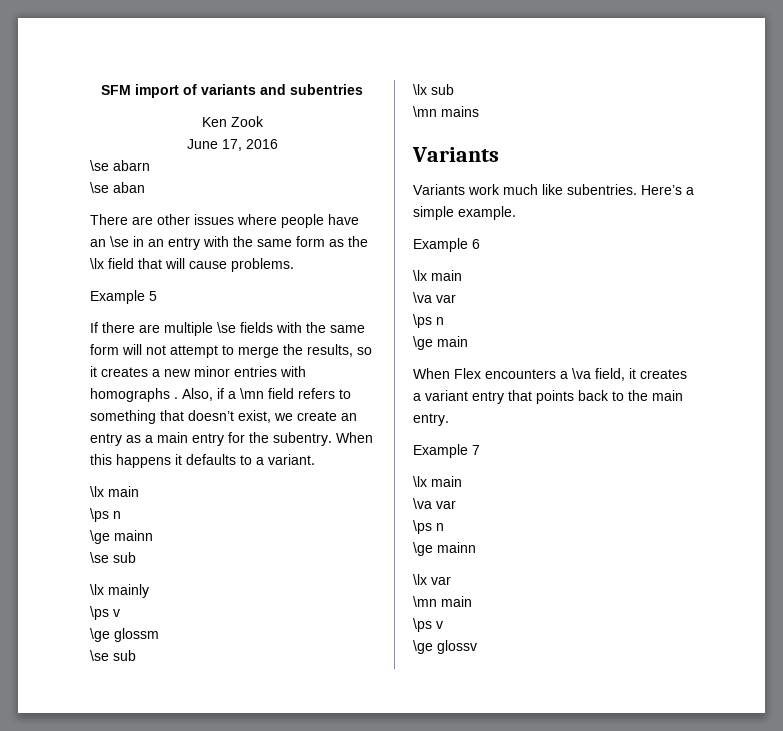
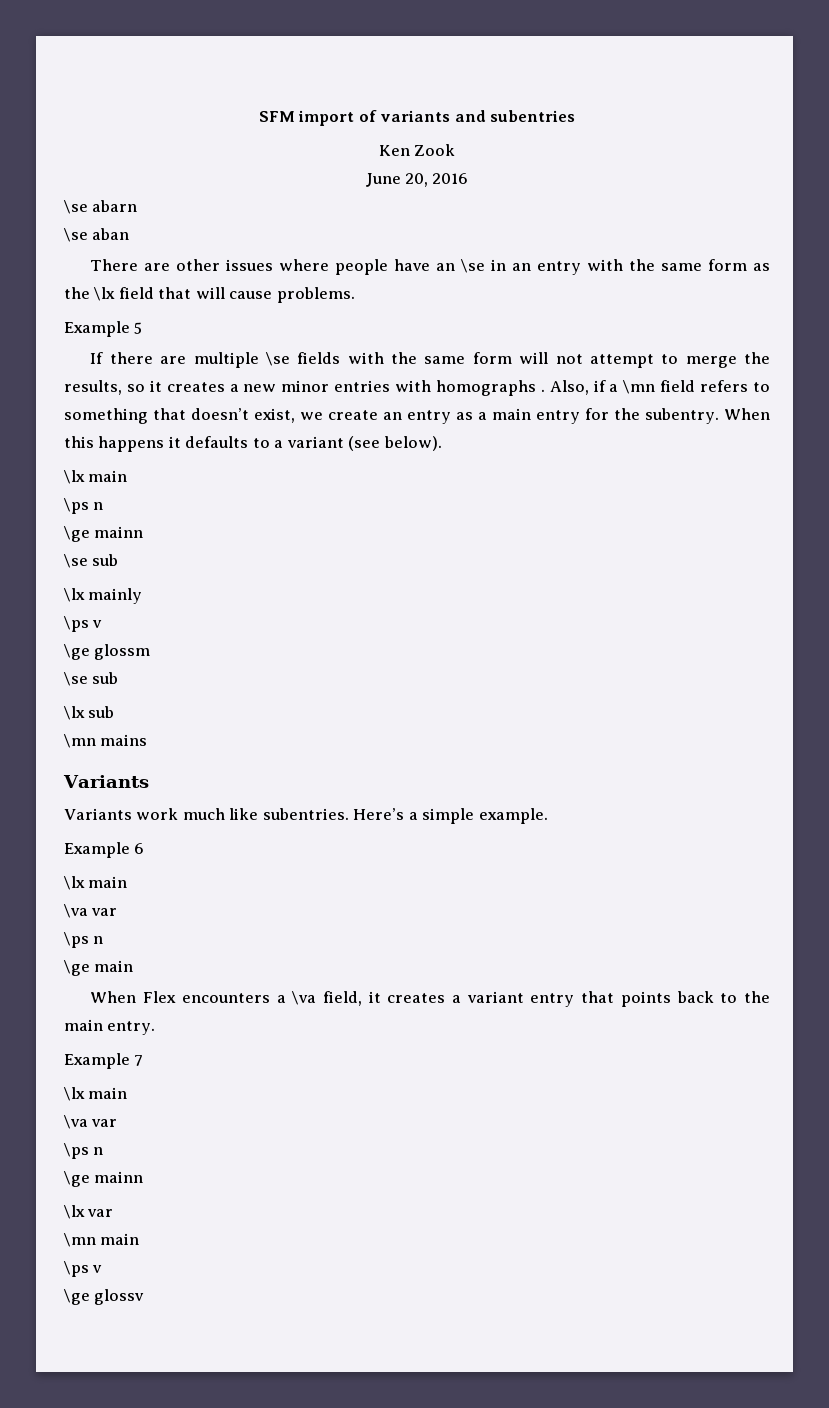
[221,139,242,151] 17, -> [405,173,428,187] 20,
[268,454,315,465] variant. -> [286,436,442,451] variant (see below).

